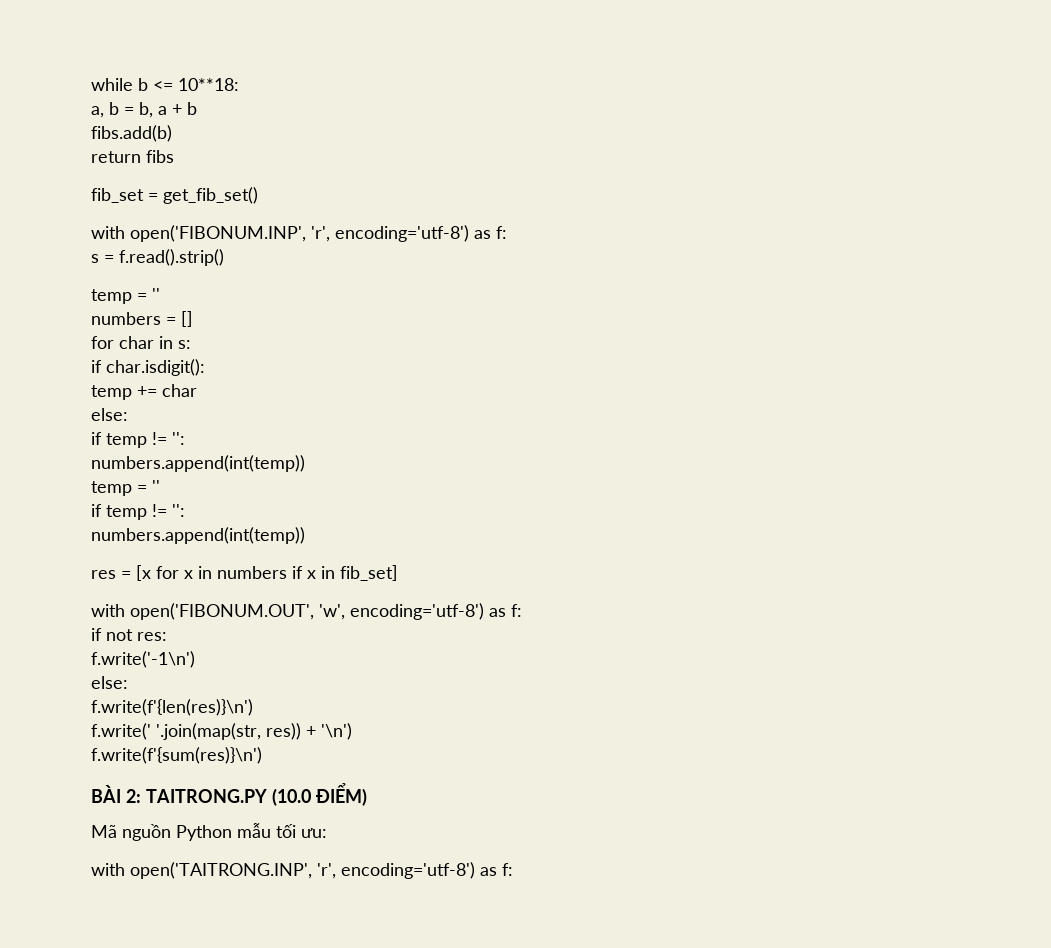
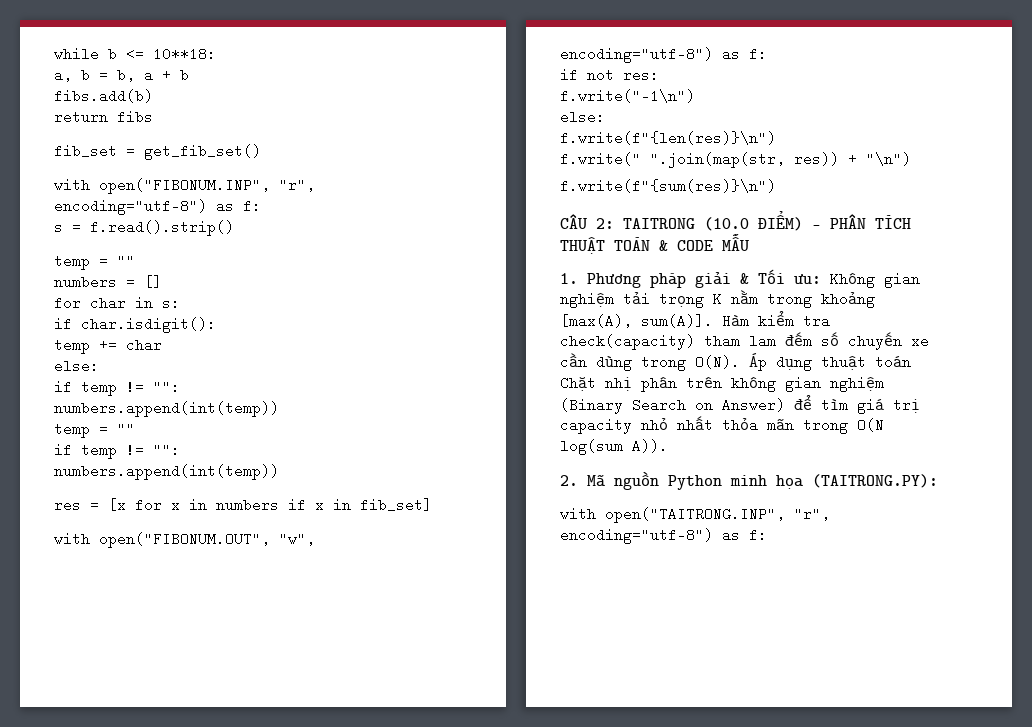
[130,225,469,242] open('FIBONUM.INP', 'r', encoding='utf-8') -> [99,178,315,194] [54,199,207,215] open("FIBONUM.INP", "r", encoding="utf-8")
[152,288,160,301] '' -> [117,254,135,268] ""
[172,432,185,445] '': -> [153,380,180,394] "":
[152,480,160,493] [91,504,185,520] '' // if temp != '': -> [117,422,135,436] [54,443,180,459] "" // if temp != "":
[130,603,484,620] open('FIBONUM.OUT', 'w', encoding='utf-8') -> [99,532,315,548] [560,47,713,63] open("FIBONUM.OUT", "w", encoding="utf-8")
[91,651,195,668] [91,676,128,689] [91,699,253,716] [91,723,352,740] [91,747,262,764] [91,783,367,806] [91,823,327,841] [91,862,475,879] f.write('-1\n') // else: // f.write(f'{len(res)}\n') // f.write(' '.join(map(str, res)) + '\n') // f.write(f'{sum(res)}\n') // BÀI 2: TAITRONG.PY (10.0 ĐIỂM) // Mã nguồn Python mẫu tối ưu: // with open('TAITRONG.INP', 'r', encoding='utf-8') -> [560,89,695,103] [560,110,605,124] [560,131,776,145] [560,152,911,168] [560,179,776,193] [560,211,911,231] [560,233,749,254] [560,269,920,288] [560,290,875,308] [560,311,830,328] [560,332,929,350] [560,353,911,371] [560,376,884,392] [560,395,920,414] [560,416,884,434] [560,439,668,455] [560,471,938,490] [560,507,830,523] [560,528,713,544] f.write("-1\n") // else: // f.write(f"{len(res)}\n") // f.write(" ".join(map(str, res)) + "\n") // f.write(f"{sum(res)}\n") // CÂU 2: TAITRONG (10.0 ĐIỂM) - PHÂN TÍCH THUẬT TOÁN & CODE MẪU // 1. Phương pháp giải & Tối ưu: Không gian nghiệm tải trọng K nằm trong khoảng [max(A), sum(A)]. Hàm kiểm tra check(capacity) tham lam đếm số chuyến xe cần dùng trong O(N). Áp dụng thuật toán Chặt nhị phân trên không gian nghiệm (Binary Search on Answer) để tìm giá trị capacity nhỏ nhất thỏa mãn trong O(N log(sum A)). // 2. Mã nguồn Python minh họa (TAITRONG.PY): // with open("TAITRONG.INP", "r", encoding="utf-8")

